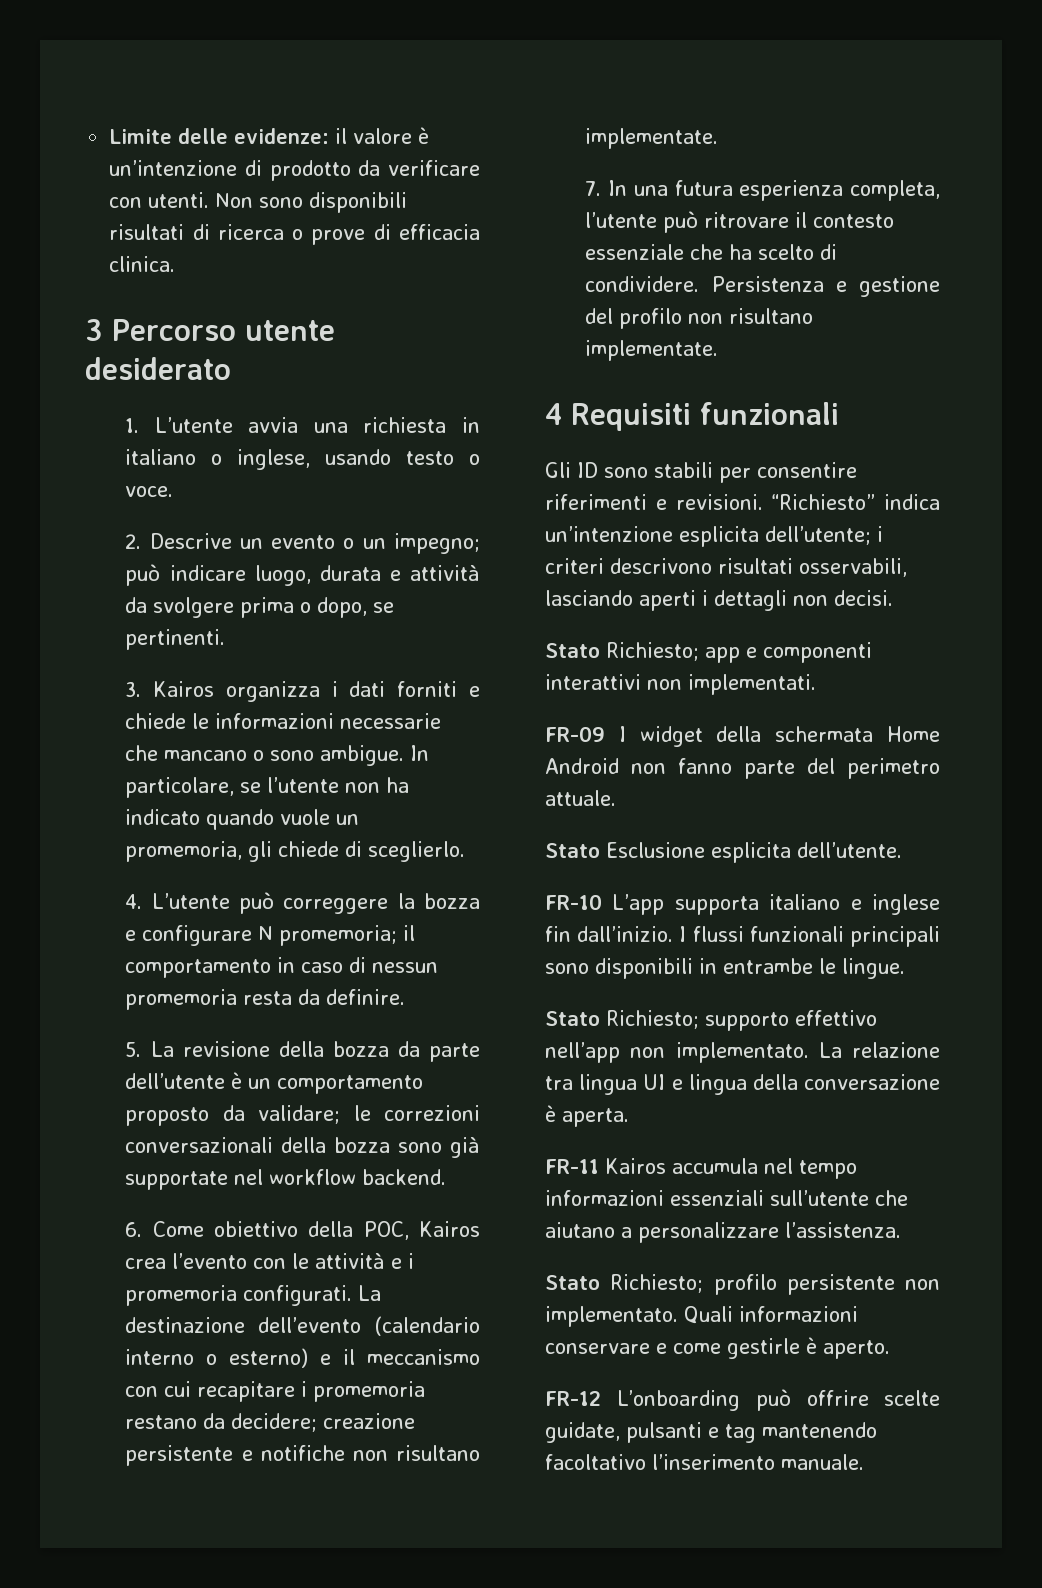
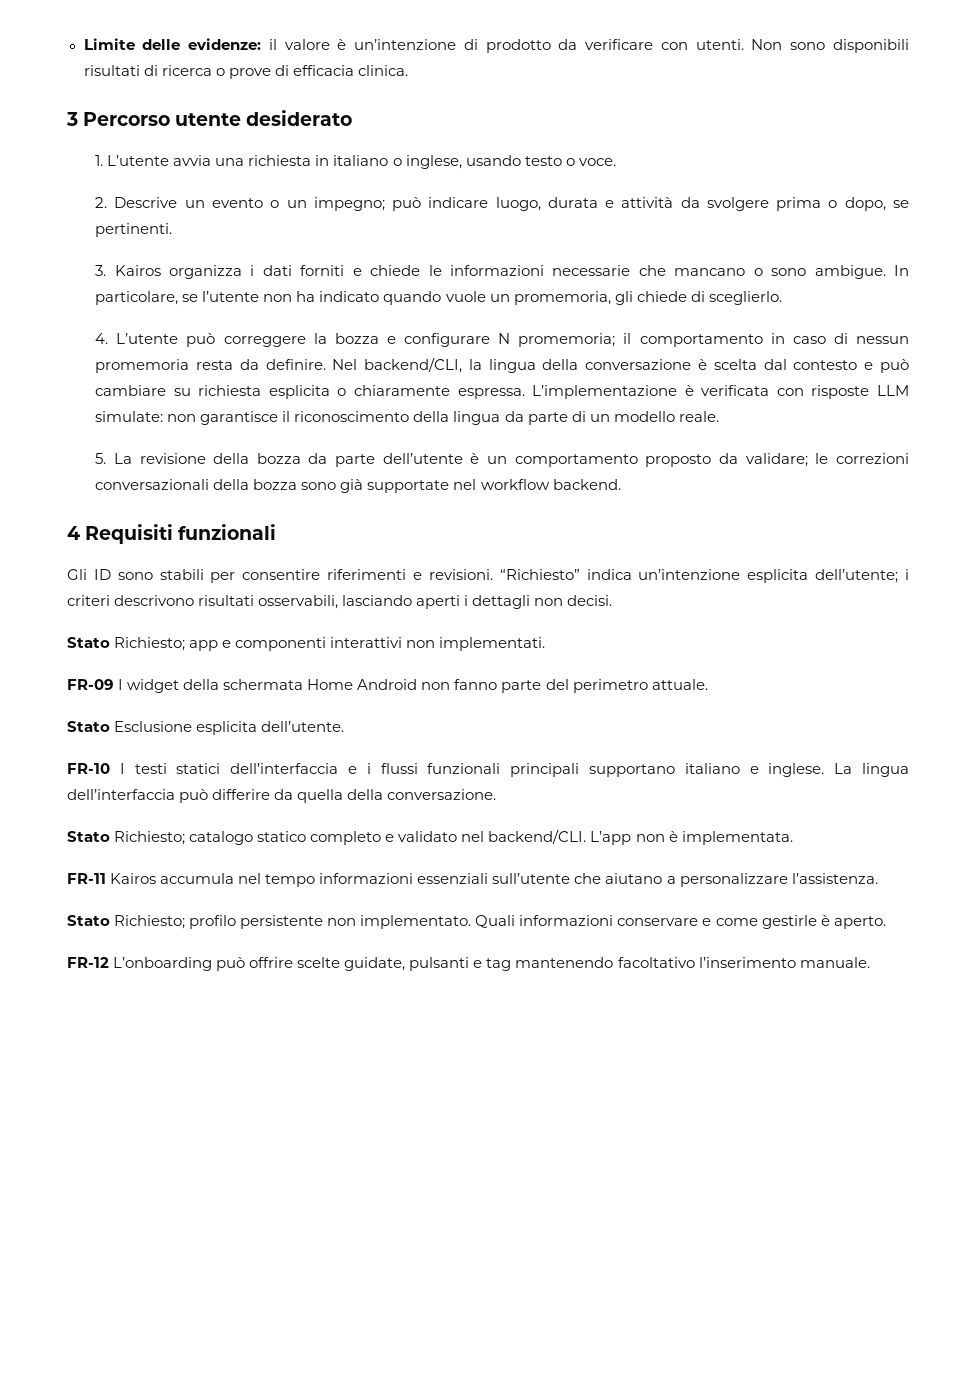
(406, 997) none -> [332,357,909,373] [95,385,909,399] [95,411,719,425] Nel backend/CLI, la lingua della conversazione è scelta dal contesto e può cambiare su richiesta esplicita o chiaramente espressa. L’implementazione è verificata con risposte LLM simulate: non garantisce il riconoscimento della lingua da parte di un modello reale.
[125,1221,481,1240] [125,1253,415,1269] [125,1285,382,1306] [125,1316,480,1336] [125,1348,480,1368] [125,1381,426,1402] [125,1413,416,1432] [125,1445,480,1466] [585,128,719,149] [585,180,940,201] [585,211,895,233] [585,244,838,260] [585,276,940,297] [585,308,814,329] [585,340,719,361] // 6. Come obiettivo della POC, Kairos crea l’evento con le attività e i promemoria configurati. La destinazione dell’evento (calendario interno o esterno) e il meccanismo con cui recapitare i promemoria restano da decidere; creazione persistente e notifiche non risultano implementate. // 7. In una futura esperienza completa, l’utente può ritrovare il contesto essenziale che ha scelto di condividere. Persistenza e gestione del profilo non risultano implementate. -> (621, 484) none
[612,894,940,915] [545,926,940,947] [545,958,905,979] [545,1010,877,1031] [545,1042,940,1063] [545,1074,940,1095] [545,1105,629,1127] L’app supporta italiano e inglese fin dall’inizio. I flussi funzionali principali sono disponibili in entrambe le lingue. // Stato Richiesto; supporto effettivo nell’app non implementato. La relazione tra lingua UI e lingua della conversazione è aperta. -> [119,763,909,777] [67,789,497,803] [67,829,793,845] I testi statici dell’interfaccia e i flussi funzionali principali supportano italiano e inglese. La lingua dell’interfaccia può differire da quella della conversazione. // Stato Richiesto; catalogo statico completo e validato nel backend/CLI. L’app non è implementata.

